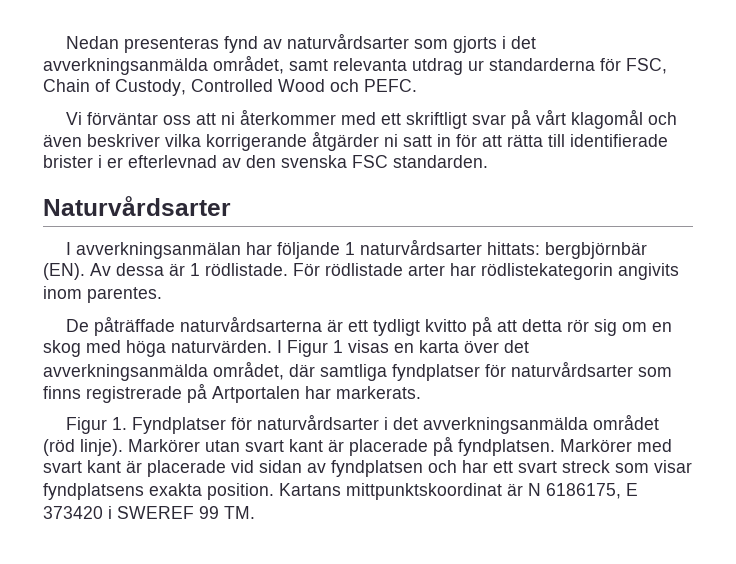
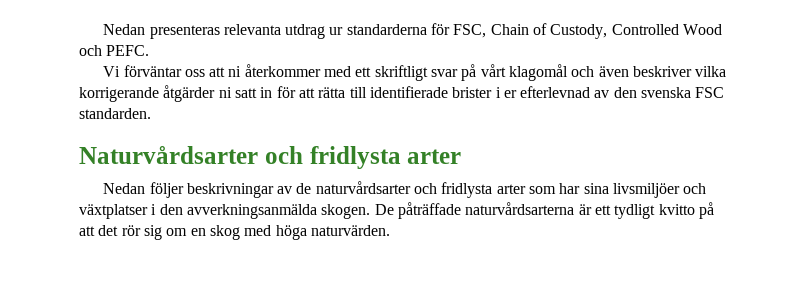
[224,33,537,53] [43,55,328,75] fynd av naturvårdsarter som gjorts i det avverkningsanmälda området, samt -> (220, 32) none
[66,239,648,259] [43,263,679,280] [43,286,162,303] // I avverkningsanmälan har följande 1 naturvårdsarter hittats: bergbjörnbär (EN). Av dessa är 1 rödlistade. För rödlistade arter har rödlistekategorin angivits inom parentes. // -> [264,146,462,169] [103,181,707,198] [79,204,371,219] och fridlysta arter // Nedan följer beskrivningar av de naturvårdsarter och fridlysta arter som har sina livsmiljöer och växtplatser i den avverkningsanmälda skogen.
[522,319,563,332] detta -> [98,225,119,236] det
[277,340,529,357] [43,361,672,381] [43,383,421,403] [66,414,660,434] [43,436,672,456] [43,460,692,477] [43,483,638,500] [43,506,255,519] I Figur 1 visas en karta över det avverkningsanmälda området, där samtliga fyndplatser för naturvårdsarter som finns registrerade på Artportalen har markerats. // Figur 1. Fyndplatser för naturvårdsarter i det avverkningsanmälda området (röd linje). Markörer utan svart kant är placerade på fyndplatsen. Markörer med svart kant är placerade vid sidan av fyndplatsen och har ett svart streck som visar fyndplatsens exakta position. Kartans mittpunktskoordinat är N 6186175, E 373420 i SWEREF 99 TM. -> (390, 230) none

